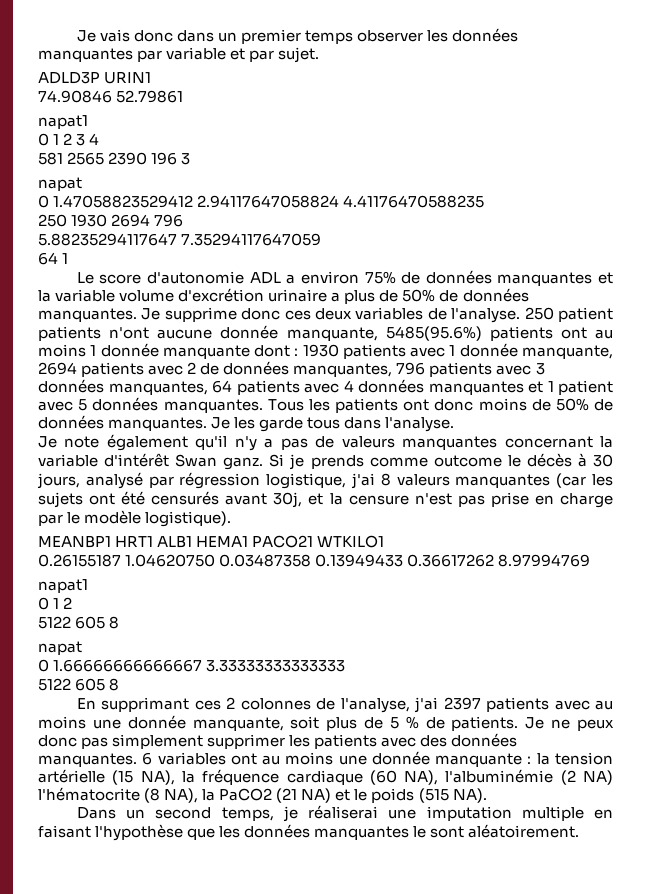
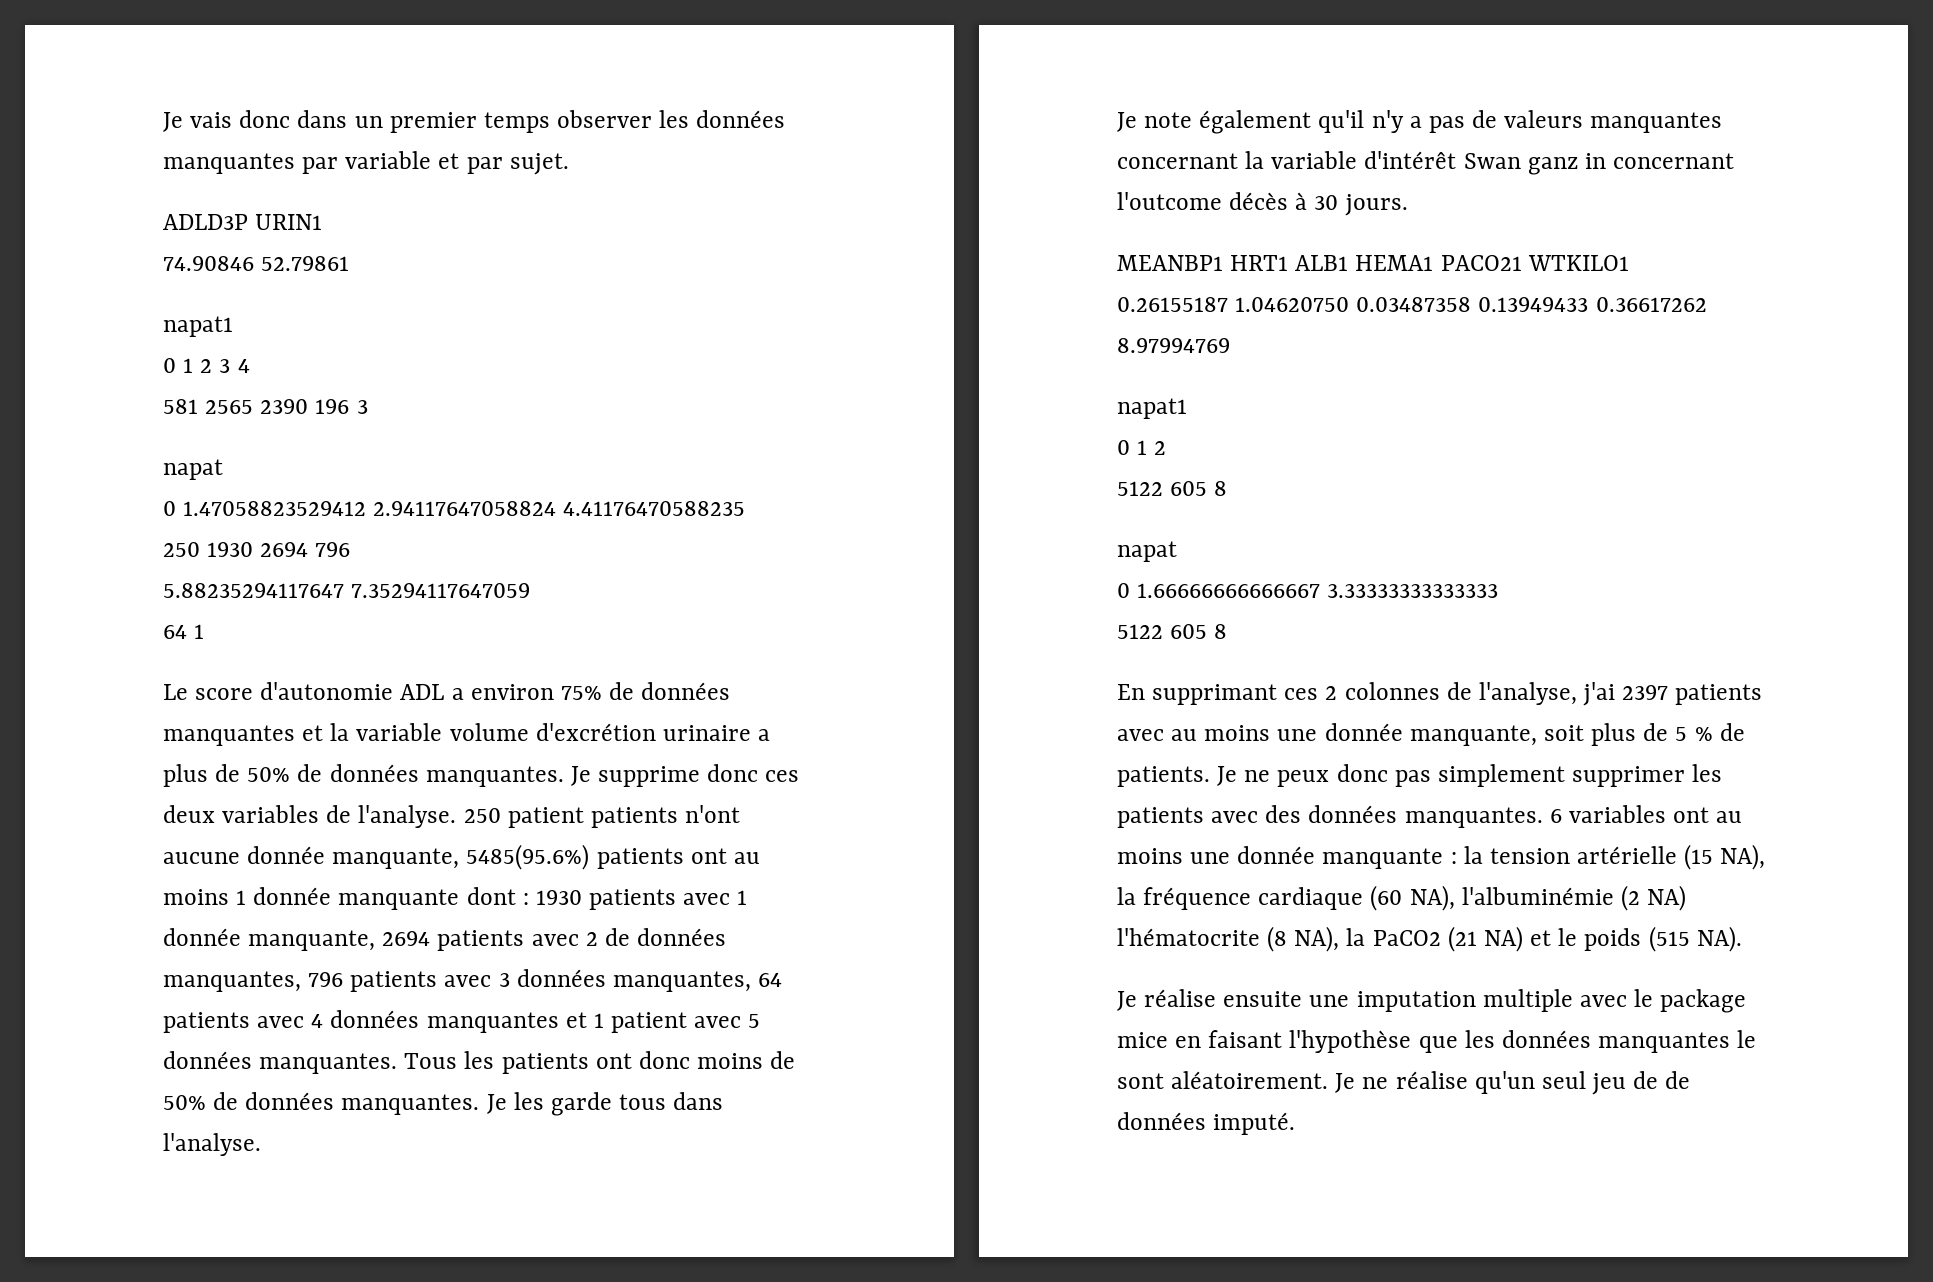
[223,453,613,470] [37,472,613,489] [38,491,614,508] [38,510,232,527] ganz. Si je prends comme outcome le décès à 30 jours, analysé par régression logistique, j'ai 8 valeurs manquantes (car les sujets ont été censurés avant 30j, et la censure n'est pas prise en charge par le modèle logistique). -> [1527,153,1735,175] [1117,192,1408,216] ganz in concernant l'outcome décès à 30 jours.
[76,805,584,822] Dans un second temps, je réaliserai une imputation multiple -> [1117,989,1747,1013] [1117,1032,1168,1048] Je réalise ensuite une imputation multiple avec le package mice
(580, 831) none -> [1335,1071,1691,1095] [1117,1112,1296,1135] Je ne réalise qu'un seul jeu de de données imputé.

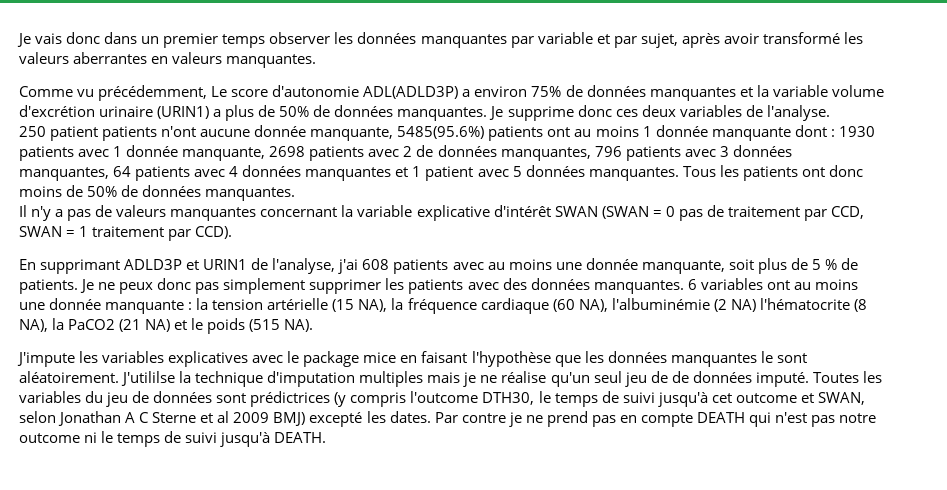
[509,153,569,175] [163,214,323,230] [163,256,350,271] [163,316,233,337] [163,358,250,373] [163,399,368,414] [163,459,223,480] [163,501,746,516] [163,542,351,557] [163,583,531,598] [163,624,205,639] sujet. // ADLD3P URIN1 // 74.90846 52.79861 // napat1 // 0 1 2 3 4 // 581 2565 2390 196 3 // napat // 0 1.47058823529412 2.94117647058824 4.41176470588235 // 250 1930 2694 796 // 5.88235294117647 7.35294117647059 // 64 1 // -> [640,32,863,48] [19,52,317,68] [19,85,208,101] sujet, après avoir transformé les valeurs aberrantes en valeurs manquantes. // Comme vu précédemment,
[400,684,445,700] ADL -> [363,86,459,99] ADL(ADLD3P)
(751, 733) none -> [157,106,210,119] (URIN1)
(457, 816) none -> (830, 113) //
[382,931,431,946] 2694 -> [269,146,306,157] 2698
[486,1092,724,1116] [163,1133,261,1156] [1117,110,1365,134] Je les garde tous dans l'analyse. // Je note également qu'il -> [19,205,27,217] // Il
[1364,151,1735,175] [1117,192,1408,216] [1117,255,1629,271] [1117,297,1707,312] [1117,338,1230,353] [1117,398,1187,419] [1117,440,1167,455] [1117,481,1228,496] [1117,541,1177,562] [1117,583,1499,598] [1117,624,1228,639] d'intérêt Swan ganz in concernant l'outcome décès à 30 jours. // MEANBP1 HRT1 ALB1 HEMA1 PACO21 WTKILO1 // 0.26155187 1.04620750 0.03487358 0.13949433 0.36617262 8.97994769 // napat1 // 0 1 2 // 5122 605 8 // napat // 0 1.66666666666667 3.33333333333333 // 5122 605 8 -> [416,205,864,221] [19,226,233,241] explicative d'intérêt SWAN (SWAN = 0 pas de traitement par CCD, SWAN = 1 traitement par CCD).
[1284,682,1440,700] ces 2 colonnes -> [124,259,248,270] ADLD3P et URIN1
[1622,685,1669,700] 2397 -> [362,259,390,270] 608
[1117,989,1573,1012] Je réalise ensuite une imputation multiple -> [17,351,249,367] J'impute les variables explicatives
[1335,1073,1356,1093] Je -> [121,371,477,387] J'utililse la technique d'imputation multiples mais je
(1296, 1123) none -> [812,371,882,383] [19,391,865,407] [19,411,877,427] [19,431,327,447] Toutes les variables du jeu de données sont prédictrices (y compris l'outcome DTH30, le temps de suivi jusqu'à cet outcome et SWAN, selon Jonathan A C Sterne et al 2009 BMJ) excepté les dates. Par contre je ne prend pas en compte DEATH qui n'est pas notre outcome ni le temps de suivi jusqu'à DEATH.

